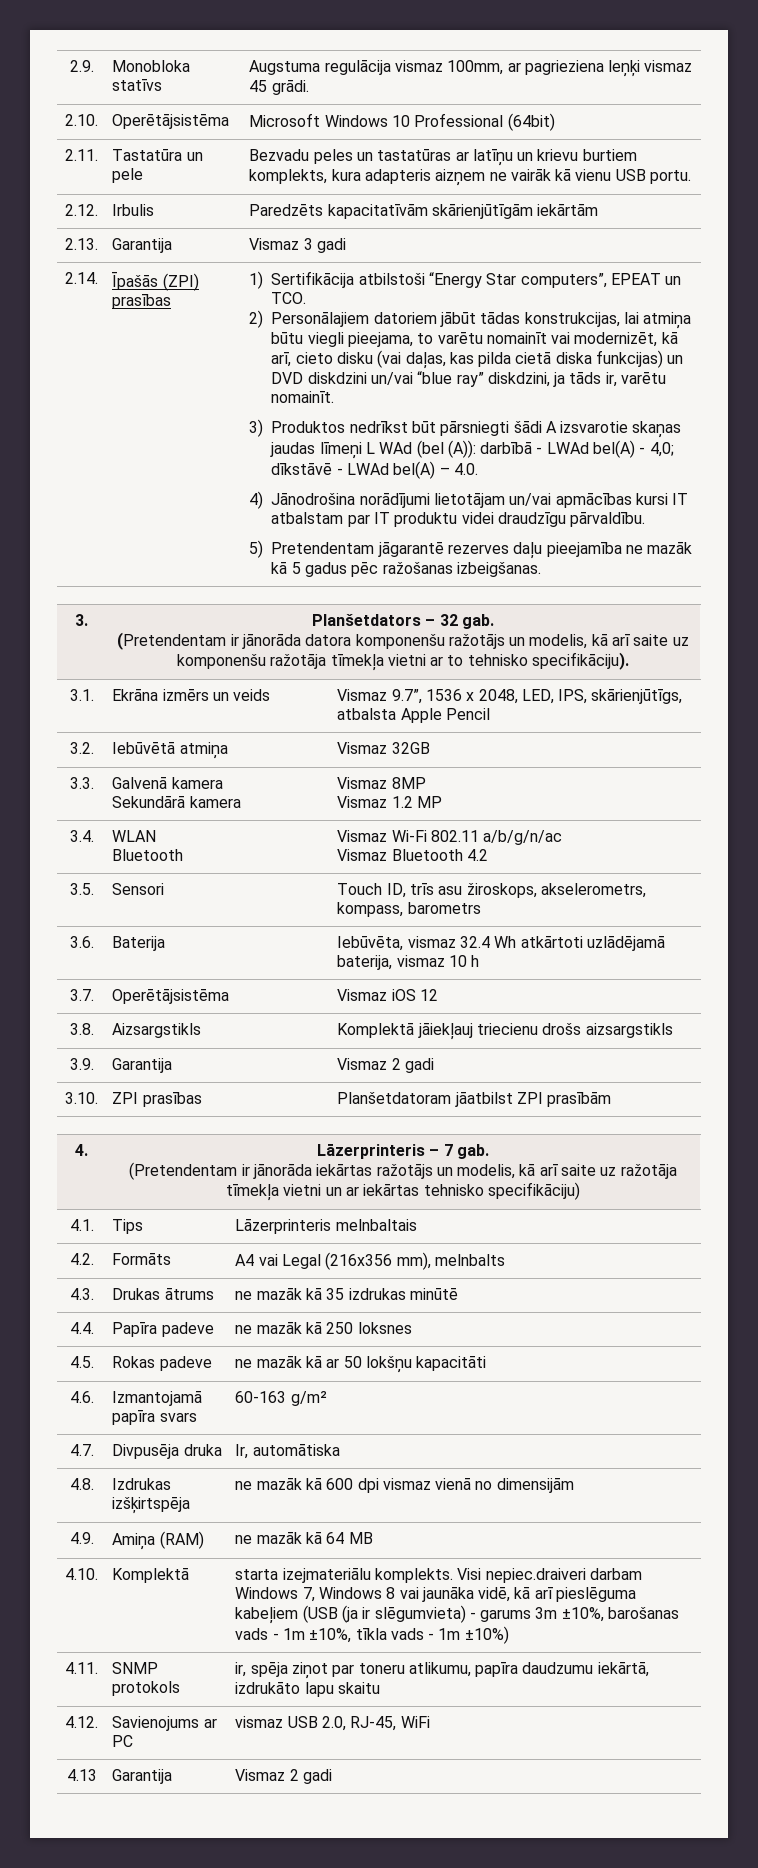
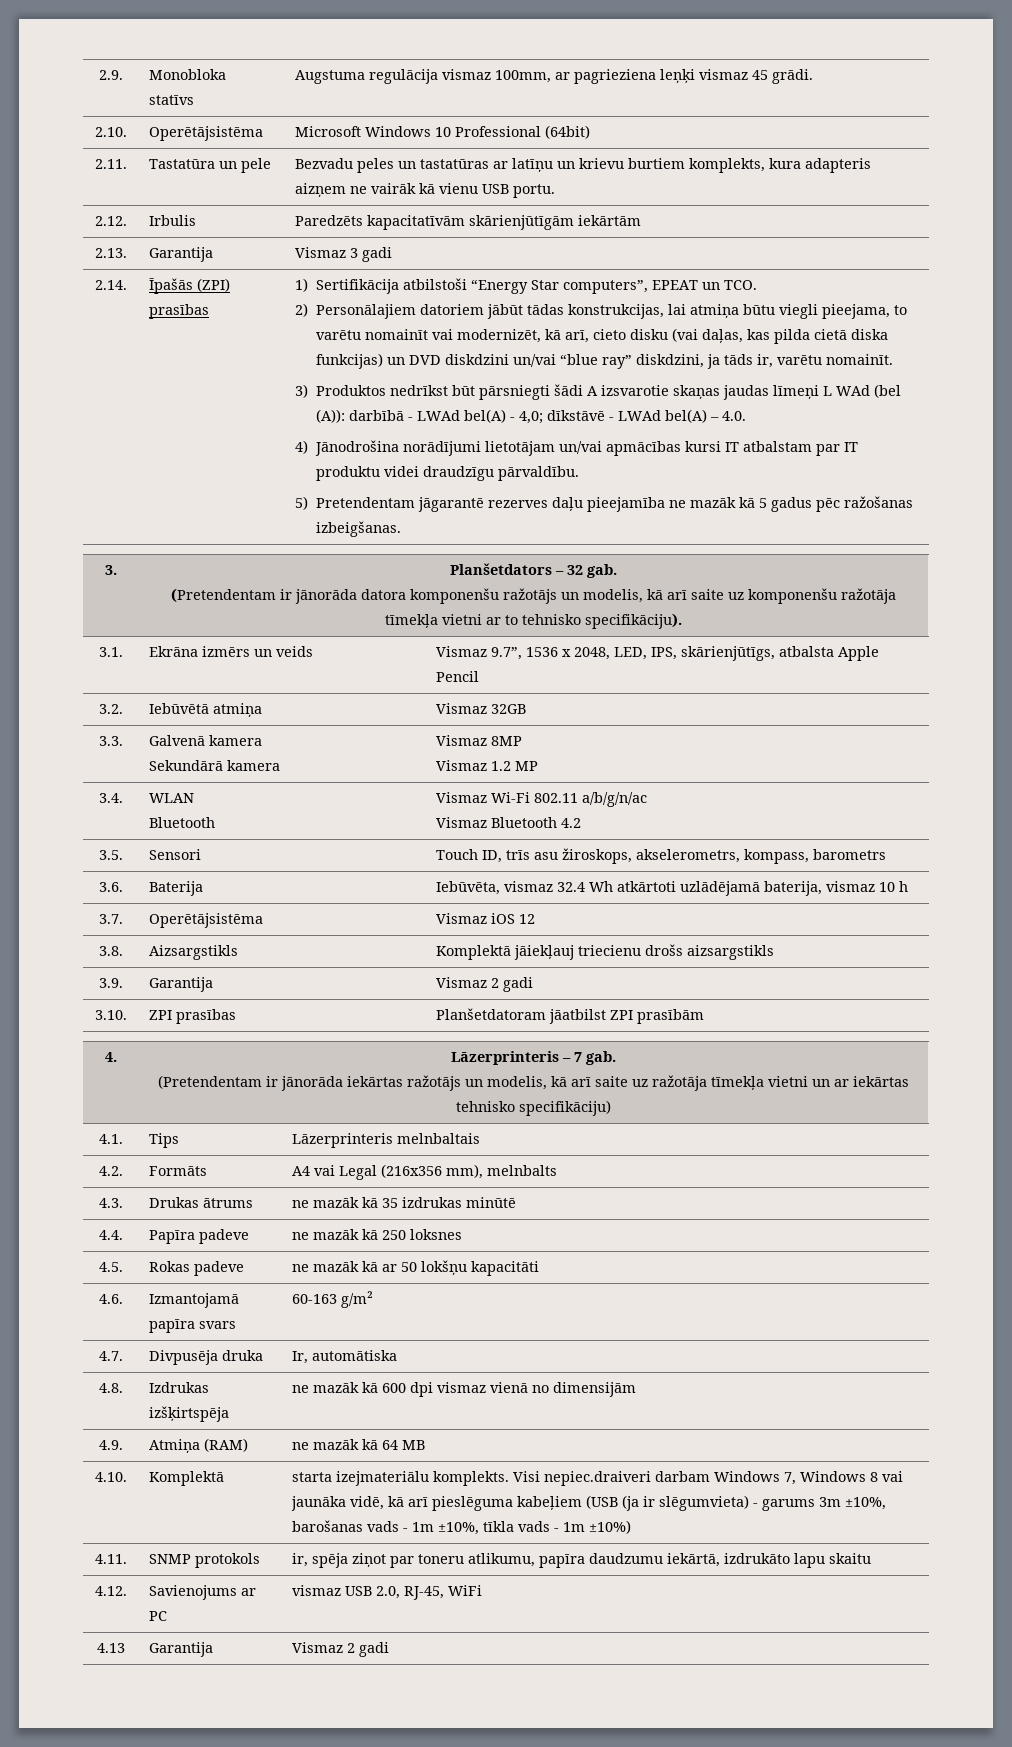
[112,1533,156,1550] Amiņa -> [149,1439,201,1453] Atmiņa

